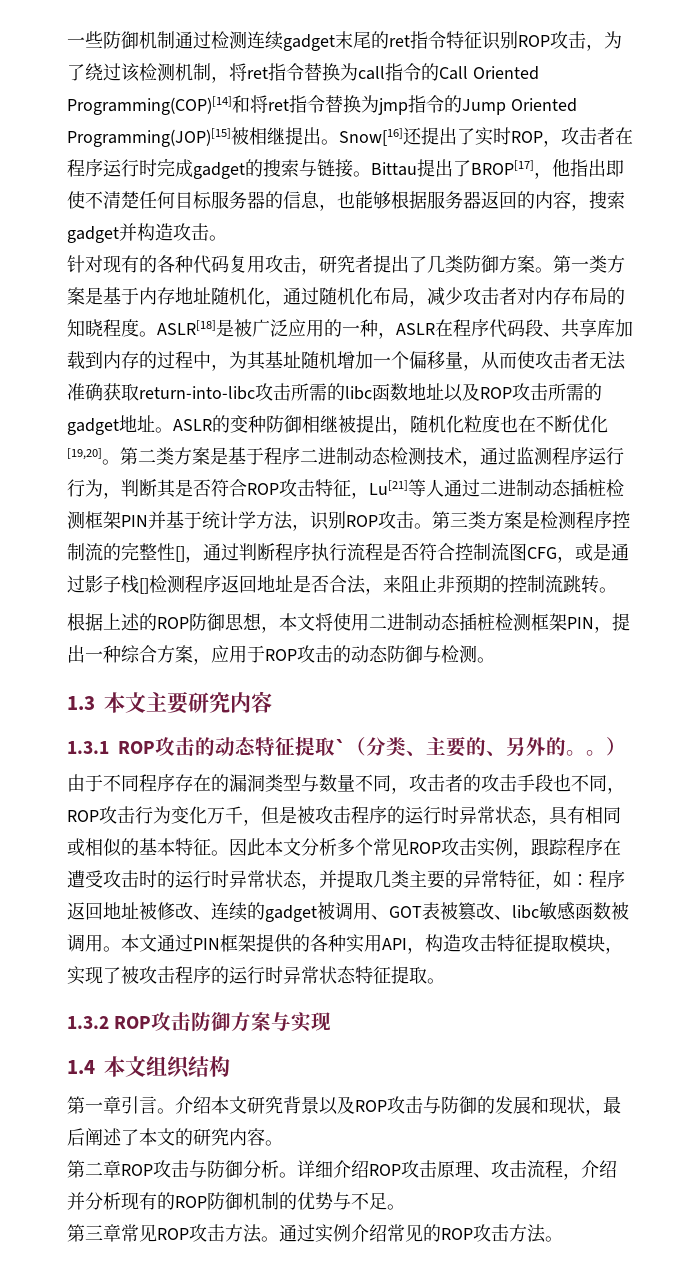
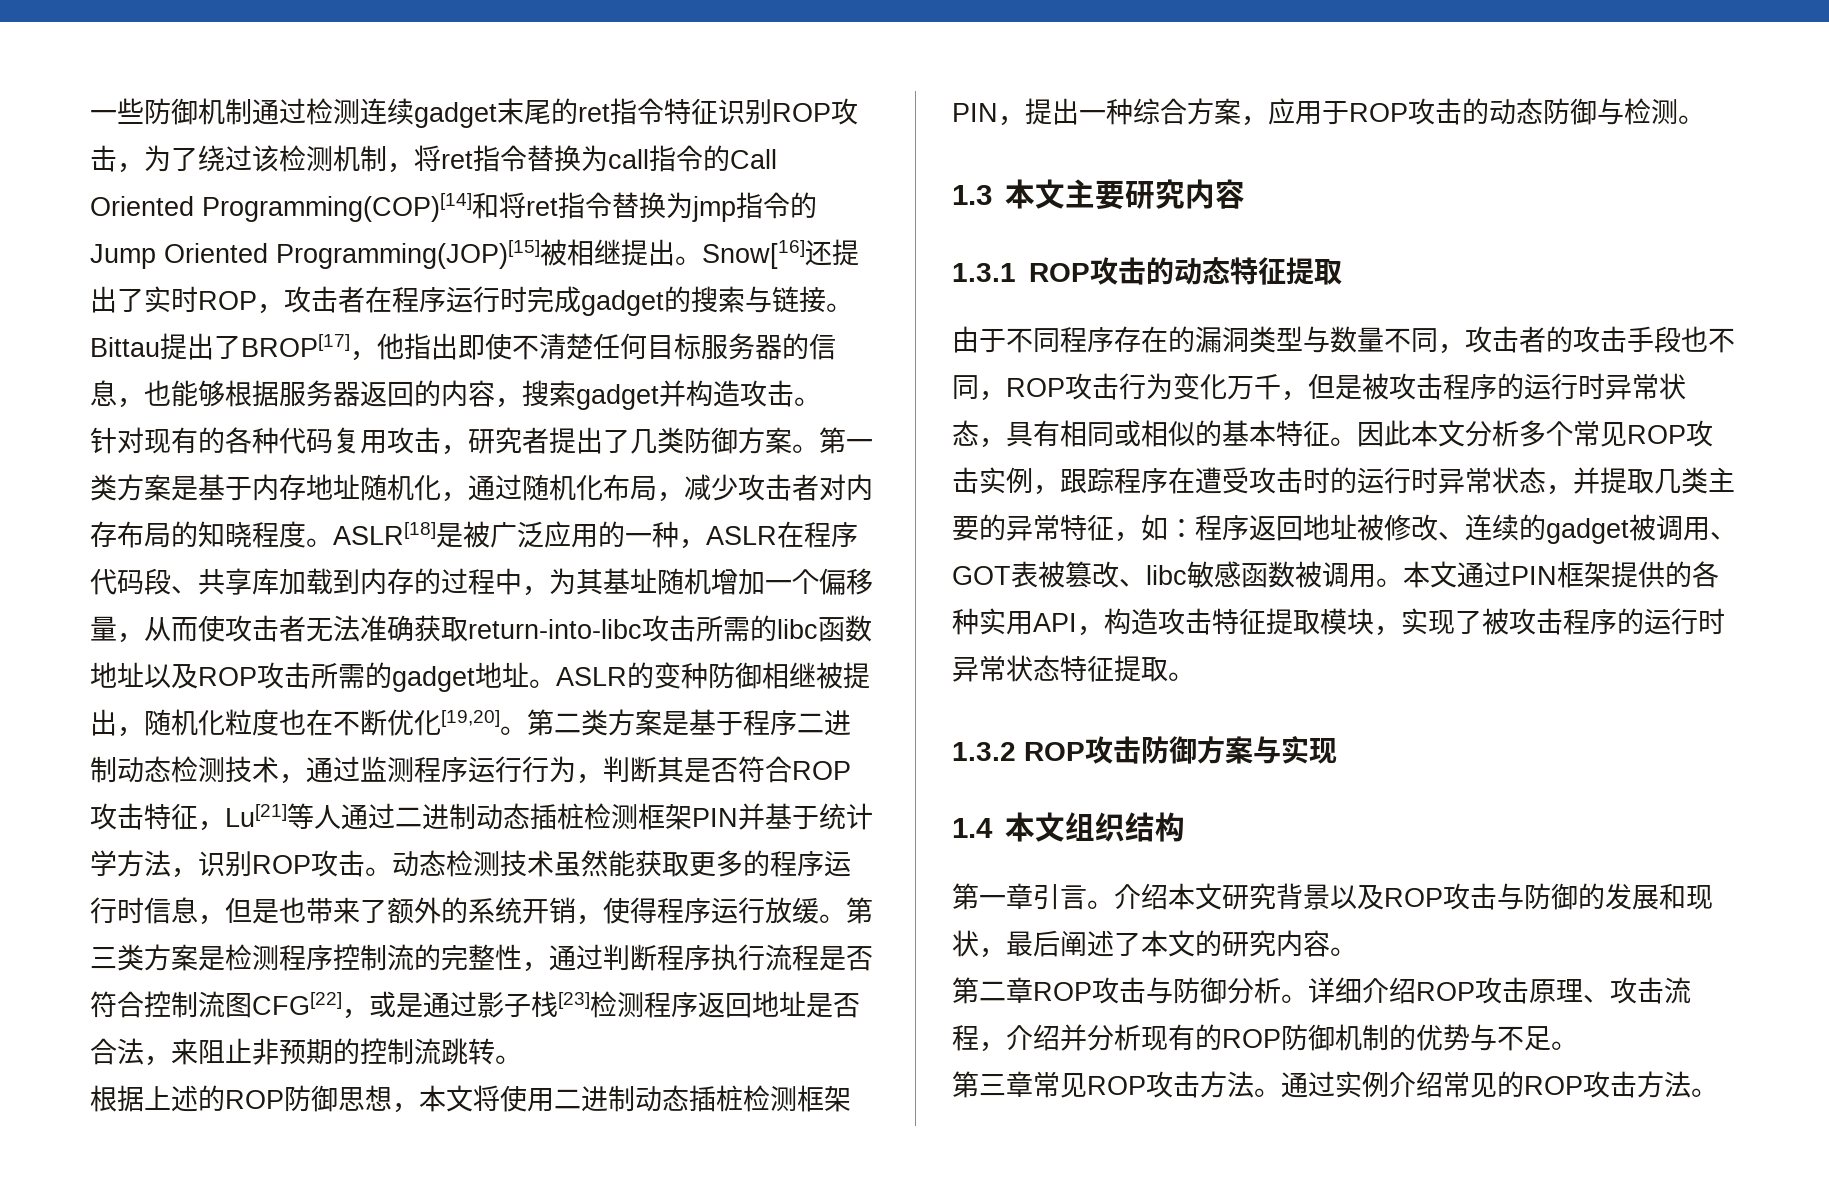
(432, 526) none -> [392,850,851,877] [90,897,846,925] 动态检测技术虽然能获取更多的程序运行时信息，但是也带来了额外的系统开销，使得程序运行放缓。
[175,546,185,562] [] -> (522, 957) none
[527,547,557,559] CFG -> [252,992,342,1015] CFG[22]
[139,578,149,594] [] -> [558,992,590,1009] [23]
[335,737,626,757] `（分类、主要的、另外的。。） -> (1343, 272) none

